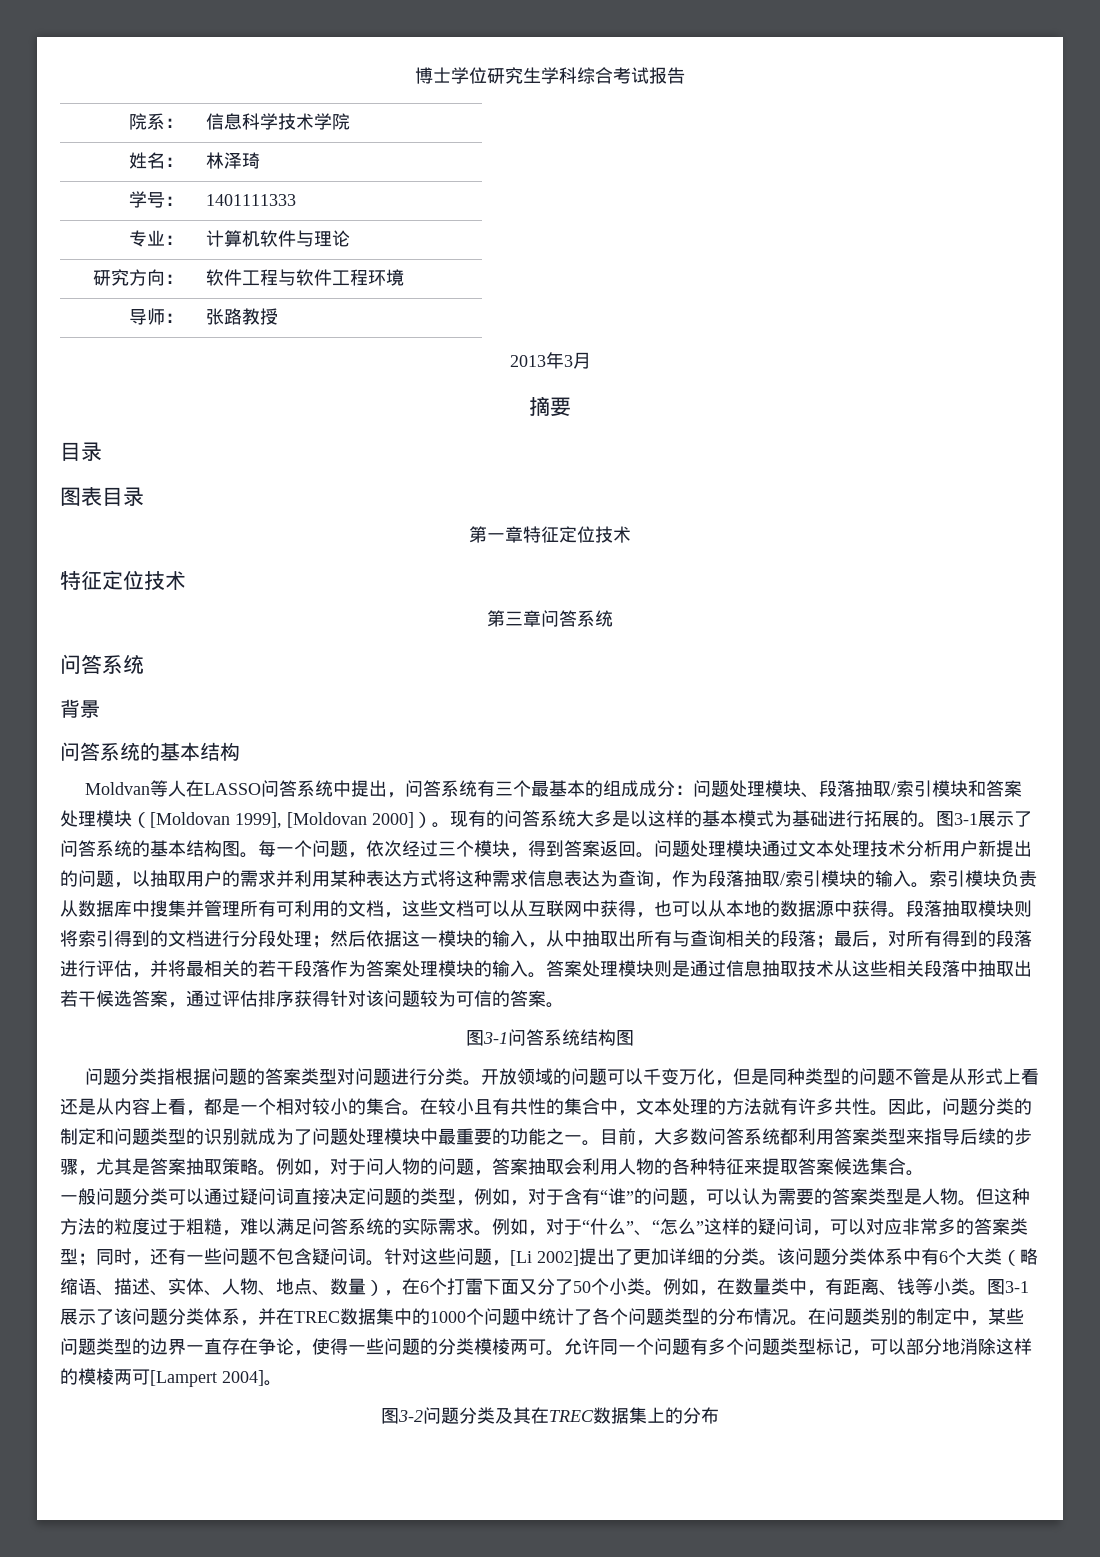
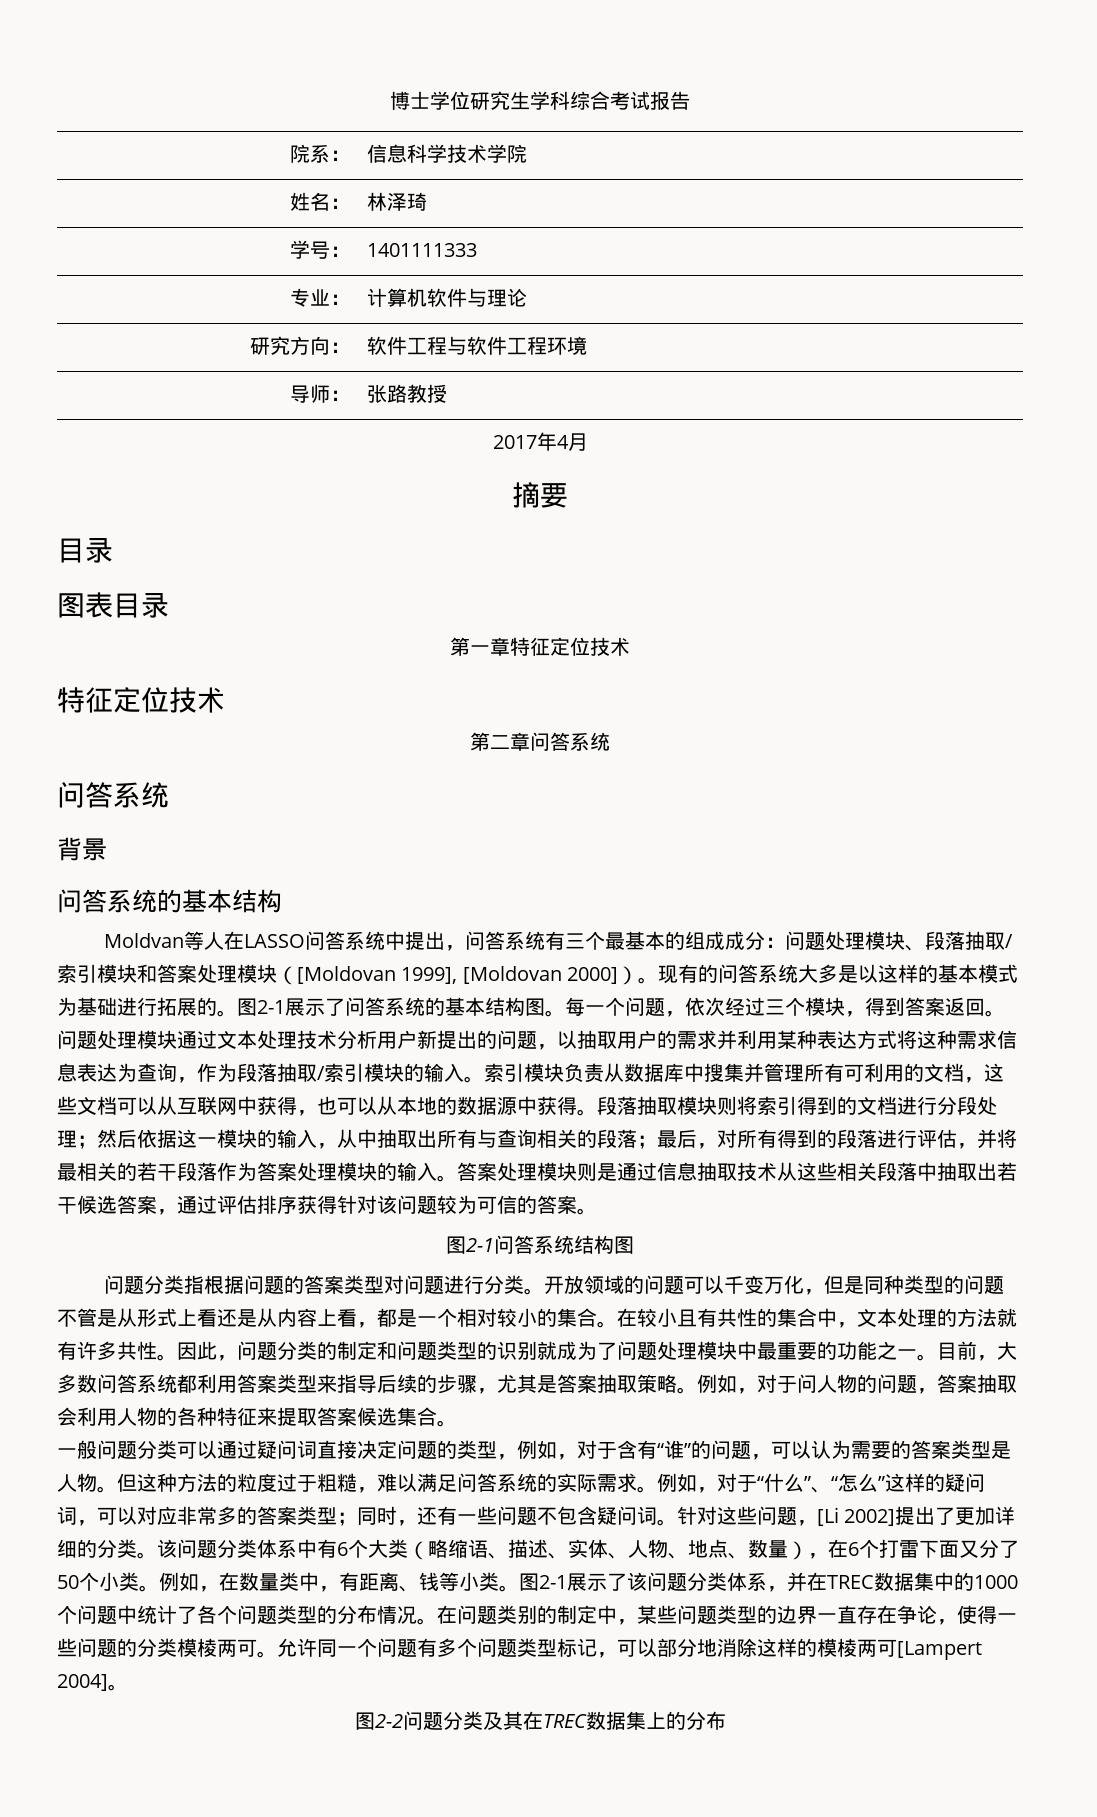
[509,352,573,369] 2013年3 -> [492,432,569,451] 2017年4
[505,611,523,626] 三 -> [490,735,510,749] 二
[954,813,978,825] 3-1 -> [257,1000,285,1014] 2-1
[483,1032,508,1044] 3-1 -> [466,1238,494,1252] 2-1
[1005,1281,1029,1293] 3-1 -> [539,1575,567,1589] 2-1
[398,1410,423,1422] 3-2 -> [374,1714,403,1728] 2-2

